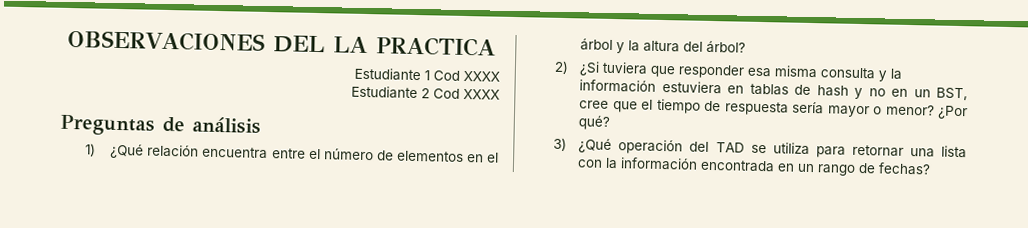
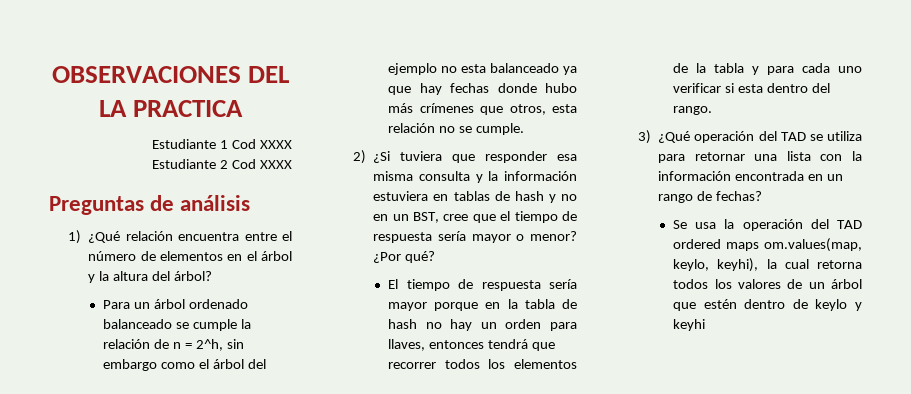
(747, 47) none -> [103,299,248,309] [103,319,251,331] [103,339,244,351] [103,359,266,371] [388,63,577,75] [388,83,577,95] [388,103,577,115] [388,123,524,135] // Para un árbol ordenado balanceado se cumple la relación de n = 2^h, sin embargo como el árbol del ejemplo no esta balanceado ya que hay fechas donde hubo más crímenes que otros, esta relación no se cumple.
(611, 122) none -> [388,279,577,291] [388,299,577,311] [388,319,577,331] [388,339,555,351] [388,359,577,369] [673,63,862,75] [673,83,830,93] [673,106,713,115] // El tiempo de respuesta sería mayor porque en la tabla de hash no hay un orden para llaves, entonces tendrá que recorrer todos los elementos de la tabla y para cada uno verificar si esta dentro del rango.
(932, 169) none -> [673,219,862,231] [673,238,862,252] [673,258,862,272] [673,279,862,289] [673,299,862,311] [673,319,706,331] // Se usa la operación del TAD ordered maps om.values(map, keylo, keyhi), la cual retorna todos los valores de un árbol que estén dentro de keylo y keyhi

